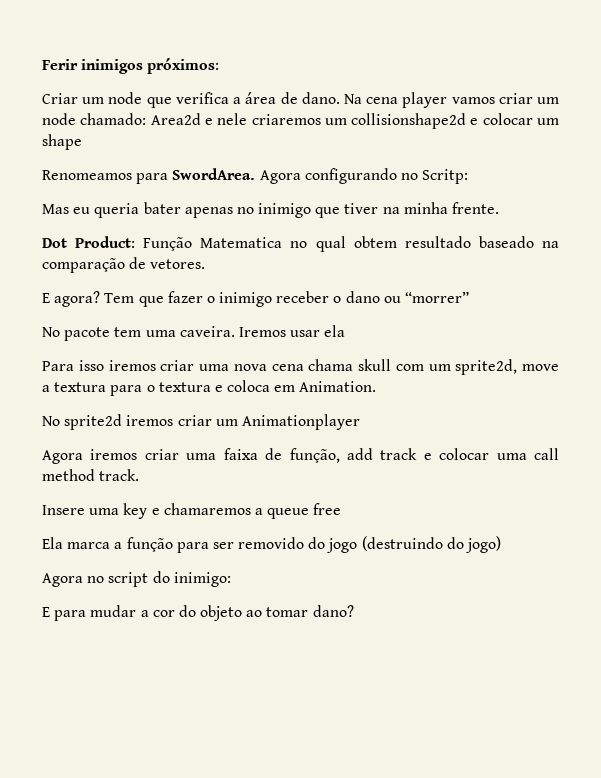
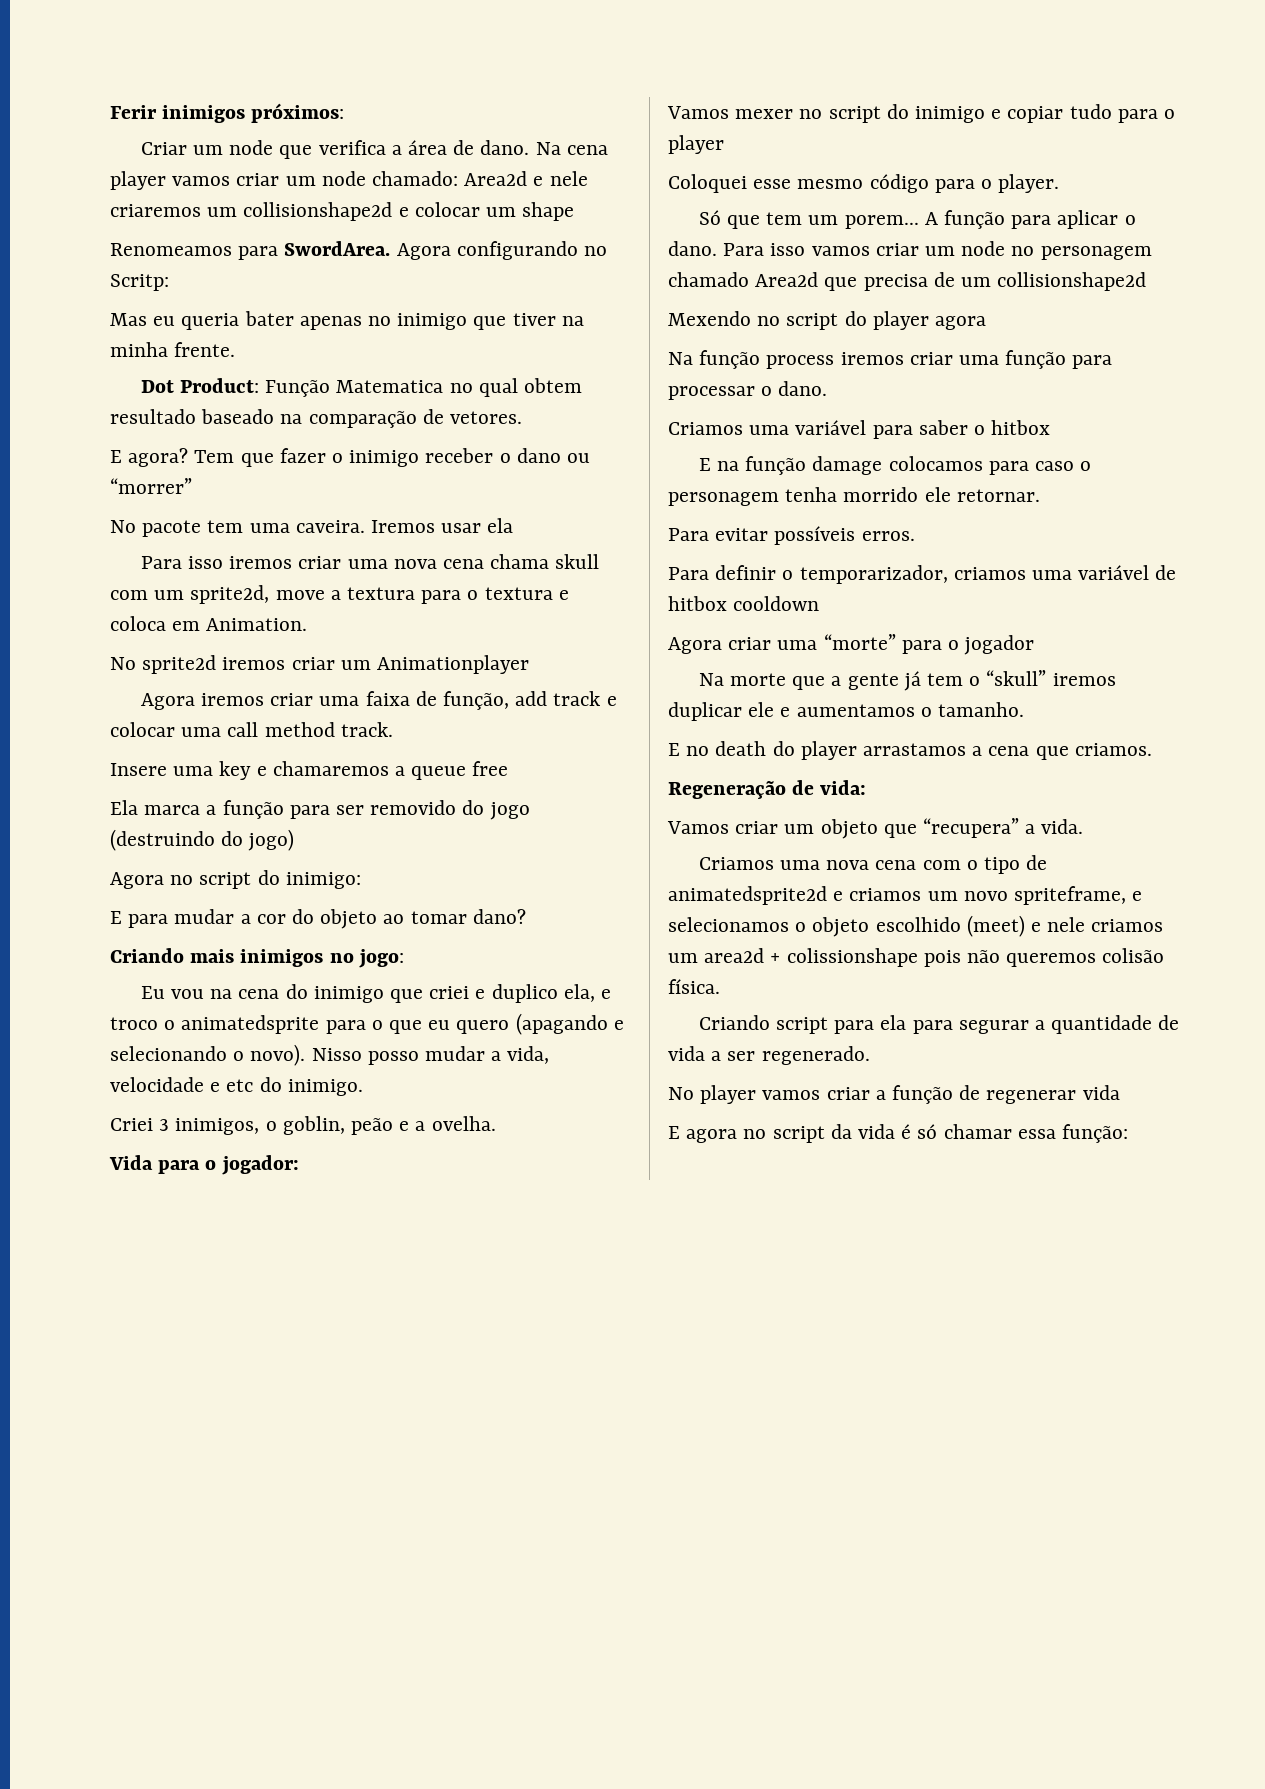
(354, 611) none -> [110,948,404,968] [140,984,612,1003] [110,1013,624,1035] [110,1044,550,1066] [110,1077,363,1096] [110,1116,496,1135] [109,1155,299,1175] [667,104,1176,123] [668,135,724,154] [668,174,1060,193] [698,210,1136,229] [668,241,1152,260] [668,272,1147,291] [668,311,987,330] [668,350,1113,369] [668,381,828,400] [668,420,1051,439] [698,456,1092,475] [668,487,1040,506] [668,526,915,545] [668,565,1177,584] [668,596,820,611] [668,634,1035,655] [698,670,1116,691] [668,702,1025,721] [668,741,1152,760] [668,780,867,799] [667,818,1084,839] [698,855,1048,874] [668,886,1143,905] [668,915,1164,937] [668,948,1165,967] [668,979,720,994] [698,1015,1180,1034] [668,1046,870,1065] [668,1085,1120,1104] [668,1124,1129,1143] // Criando mais inimigos no jogo: // Eu vou na cena do inimigo que criei e duplico ela, e troco o animatedsprite para o que eu quero (apagando e selecionando o novo). Nisso posso mudar a vida, velocidade e etc do inimigo. // Criei 3 inimigos, o goblin, peão e a ovelha. // Vida para o jogador: // Vamos mexer no script do inimigo e copiar tudo para o player // Coloquei esse mesmo código para o player. // Só que tem um porem... A função para aplicar o dano. Para isso vamos criar um node no personagem chamado Area2d que precisa de um collisionshape2d // Mexendo no script do player agora // Na função process iremos criar uma função para processar o dano. // Criamos uma variável para saber o hitbox // E na função damage colocamos para caso o personagem tenha morrido ele retornar. // Para evitar possíveis erros. // Para definir o temporarizador, criamos uma variável de hitbox cooldown // Agora criar uma “morte” para o jogador // Na morte que a gente já tem o “skull” iremos duplicar ele e aumentamos o tamanho. // E no death do player arrastamos a cena que criamos. // Regeneração de vida: // Vamos criar um objeto que “recupera” a vida. // Criamos uma nova cena com o tipo de animatedsprite2d e criamos um novo spriteframe, e selecionamos o objeto escolhido (meet) e nele criamos um area2d + colissionshape pois não queremos colisão física. // Criando script para ela para segurar a quantidade de vida a ser regenerado. // No player vamos criar a função de regenerar vida // E agora no script da vida é só chamar essa função:

